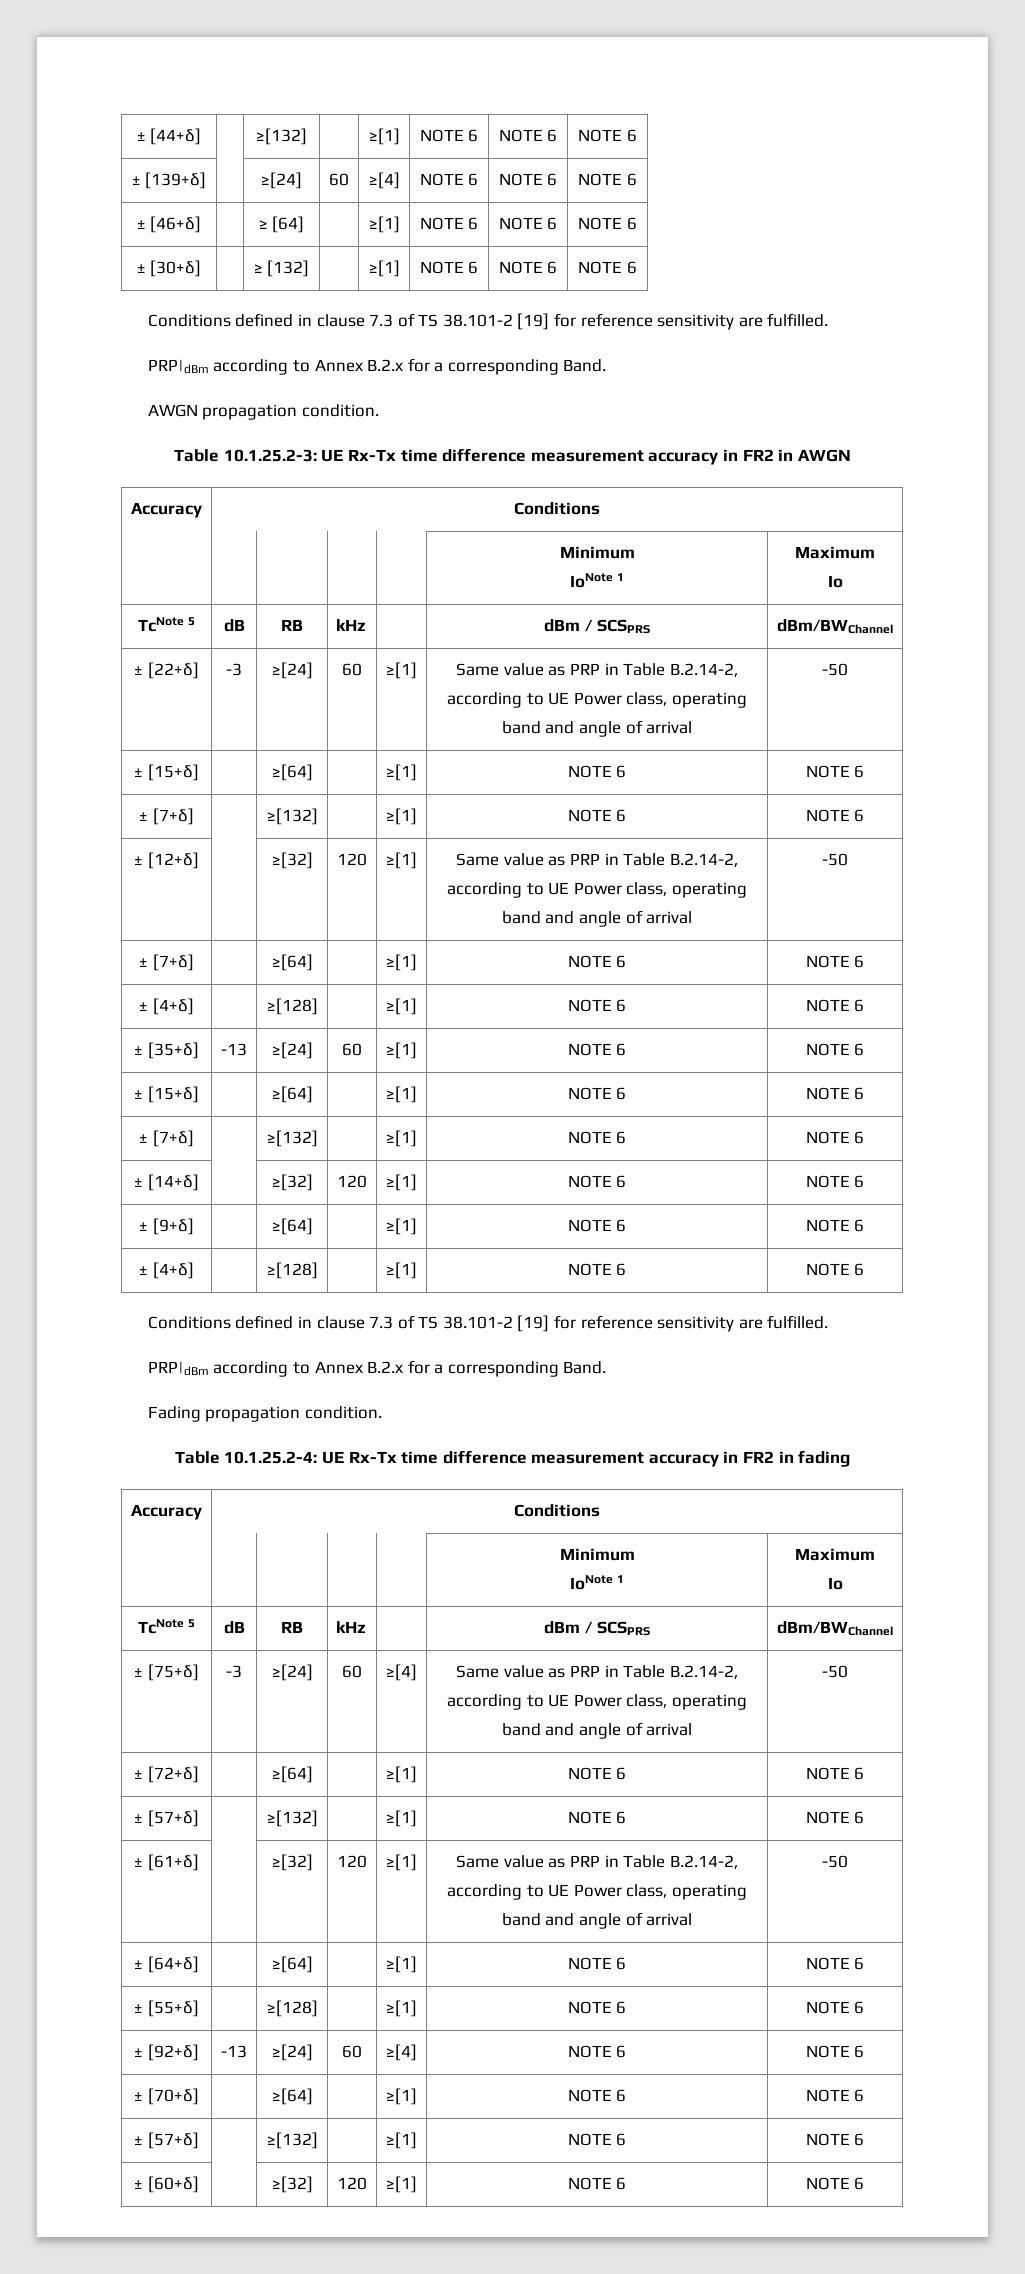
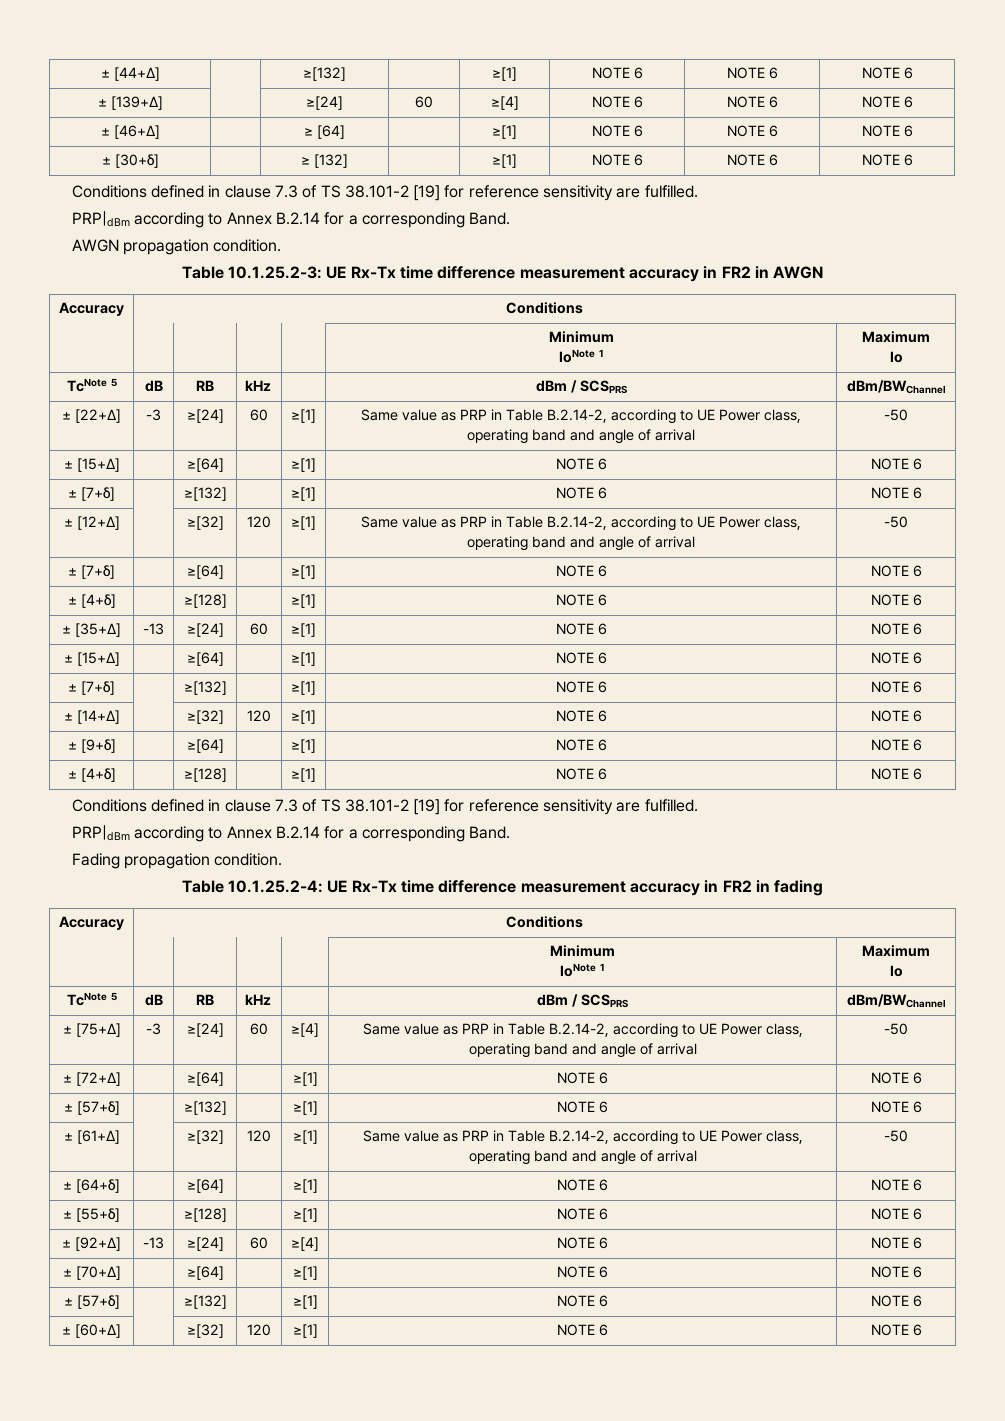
[136,128,202,145] ± [44+δ] -> [100,67,160,81] ± [44+Δ]
[145,172,207,189] [139+δ] -> [110,96,163,110] [139+Δ]
[150,216,202,233] [46+δ] -> [113,125,160,139] [46+Δ]
[367,359,404,371] B.2.x -> [275,212,320,225] B.2.14
[147,662,199,679] [22+δ] -> [75,409,121,423] [22+Δ]
[147,764,199,781] [15+δ] -> [76,458,120,472] [15+Δ]
[147,852,199,869] [12+δ] -> [76,516,120,530] [12+Δ]
[147,1042,199,1059] [35+δ] -> [75,623,121,637] [35+Δ]
[147,1086,199,1103] [15+δ] -> [76,652,120,666] [15+Δ]
[147,1174,199,1191] [14+δ] -> [76,710,120,724] [14+Δ]
[367,1361,404,1373] B.2.x -> [275,826,320,839] B.2.14
[147,1664,199,1681] [75+δ] -> [75,1023,121,1037] [75+Δ]
[147,1766,199,1783] [72+δ] -> [75,1072,121,1086] [72+Δ]
[147,1854,199,1871] [61+δ] -> [76,1130,120,1144] [61+Δ]
[147,2044,199,2061] [92+δ] -> [75,1237,121,1251] [92+Δ]
[147,2088,199,2105] [70+δ] -> [75,1266,121,1280] [70+Δ]
[147,2176,199,2193] [60+δ] -> [75,1324,121,1338] [60+Δ]

